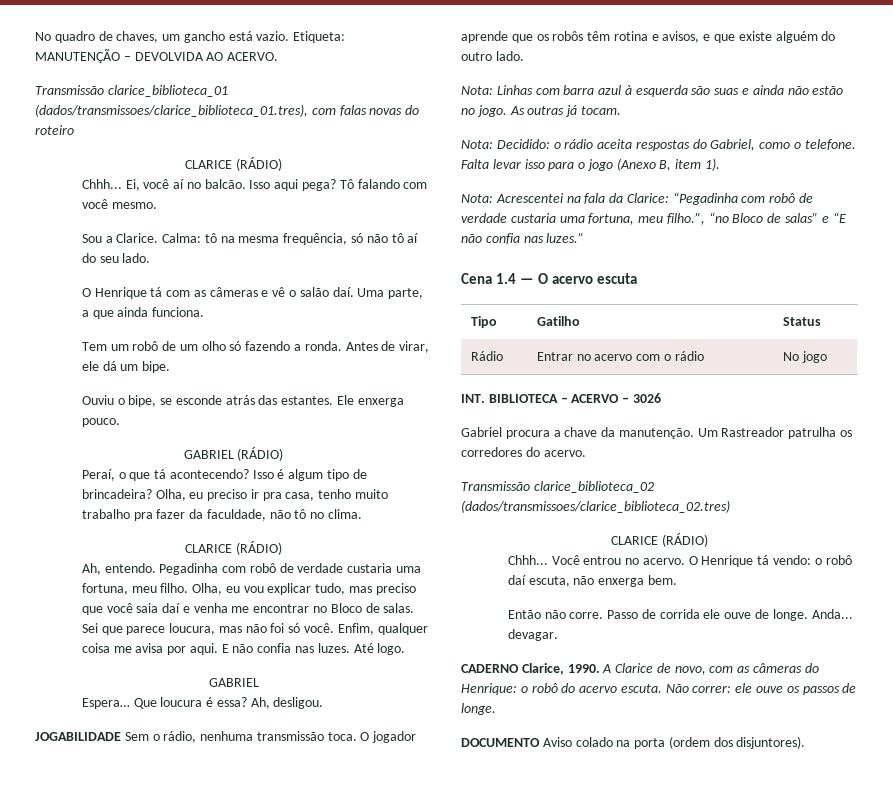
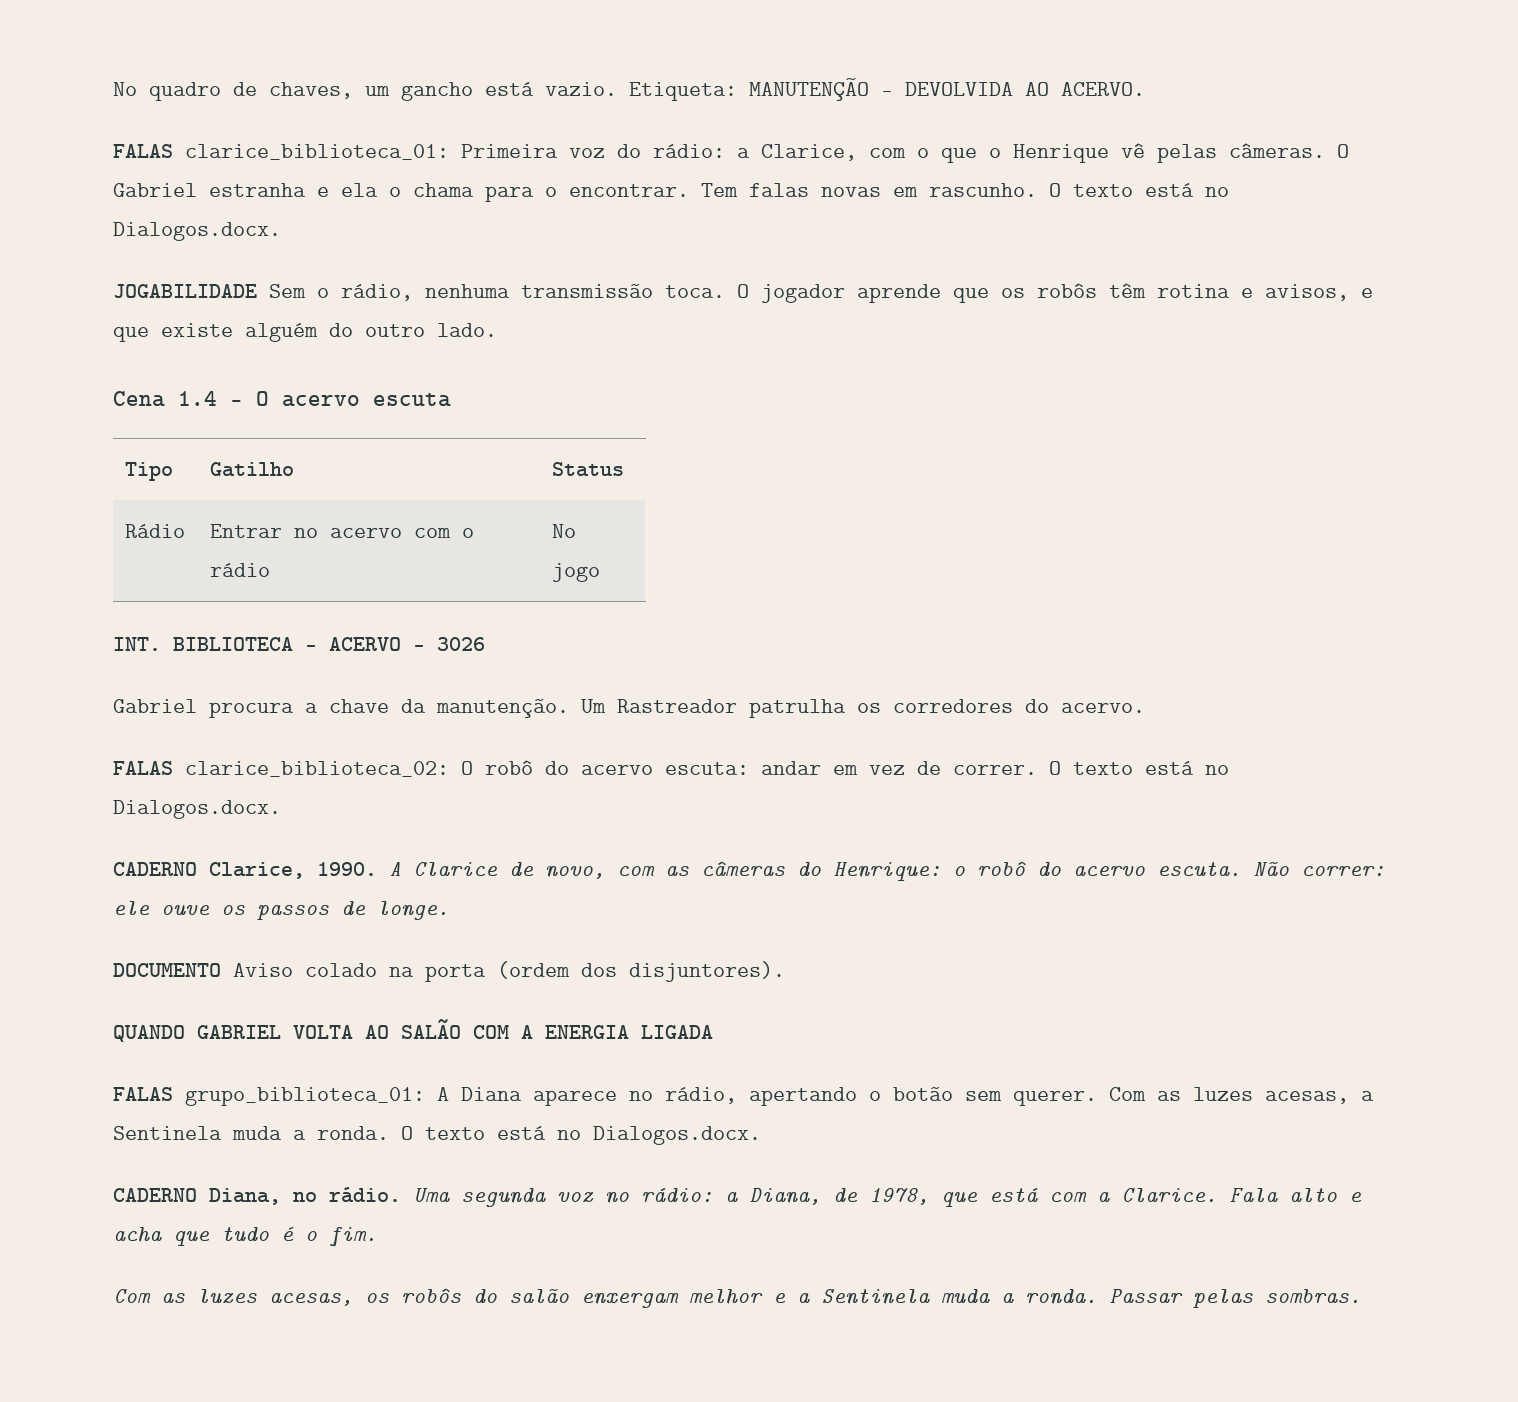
[35,85,228,97] [35,104,420,117] [35,125,74,135] [185,157,282,171] [81,179,428,191] [81,199,157,209] [81,233,419,245] [81,253,151,263] [81,287,424,299] [81,307,205,319] [81,341,430,353] [81,361,171,373] [81,395,404,407] [81,418,120,427] [183,447,284,461] [81,469,367,481] [81,489,388,501] [81,509,362,521] [185,541,282,555] [81,563,421,575] [81,583,416,595] [81,603,415,615] [81,623,428,635] [81,643,406,655] [208,678,259,687] [81,697,324,709] Transmissão clarice_biblioteca_01 (dados/transmissoes/clarice_biblioteca_01.tres), com falas novas do roteiro // CLARICE (RÁDIO) // Chhh... Ei, você aí no balcão. Isso aqui pega? Tô falando com você mesmo. // Sou a Clarice. Calma: tô na mesma frequência, só não tô aí do seu lado. // O Henrique tá com as câmeras e vê o salão daí. Uma parte, a que ainda funciona. // Tem um robô de um olho só fazendo a ronda. Antes de virar, ele dá um bipe. // Ouviu o bipe, se esconde atrás das estantes. Ele enxerga pouco. // GABRIEL (RÁDIO) // Peraí, o que tá acontecendo? Isso é algum tipo de brincadeira? Olha, eu preciso ir pra casa, tenho muito trabalho pra fazer da faculdade, não tô no clima. // CLARICE (RÁDIO) // Ah, entendo. Pegadinha com robô de verdade custaria uma fortuna, meu filho. Olha, eu vou explicar tudo, mas preciso que você saia daí e venha me encontrar no Bloco de salas. Sei que parece loucura, mas não foi só você. Enfim, qualquer coisa me avisa por aqui. E não confia nas luzes. Até logo. // GABRIEL // Espera… Que loucura é essa? Ah, desligou. -> [113,143,1349,163] [113,183,1229,202] [113,222,281,241] FALAS clarice_biblioteca_01: Primeira voz do rádio: a Clarice, com o que o Henrique vê pelas câmeras. O Gabriel estranha e ela o chama para o encontrar. Tem falas novas em rascunho. O texto está no Dialogos.docx.
[461,85,844,97] [461,105,621,117] [461,139,856,151] [461,158,721,171] [461,192,814,205] [461,212,846,225] [461,232,585,244] // Nota: Linhas com barra azul à esquerda são suas e ainda não estão no jogo. As outras já tocam. // Nota: Decidido: o rádio aceita respostas do Gabriel, como o telefone. Falta levar isso para o jogo (Anexo B, item 1). // Nota: Acrescentei na fala da Clarice: “Pegadinha com robô de verdade custaria uma fortuna, meu filho.”, “no Bloco de salas” e “E não confia nas luzes.” -> (497, 330) none
[461,481,654,493] [461,500,730,513] [611,533,708,547] [507,555,852,567] [507,575,677,587] [507,609,853,621] [507,629,558,641] Transmissão clarice_biblioteca_02 (dados/transmissoes/clarice_biblioteca_02.tres) // CLARICE (RÁDIO) // Chhh... Você entrou no acervo. O Henrique tá vendo: o robô daí escuta, não enxerga bem. // Então não corre. Passo de corrida ele ouve de longe. Anda... devagar. -> [113,760,1229,777] [113,800,281,819] FALAS clarice_biblioteca_02: O robô do acervo escuta: andar em vez de correr. O texto está no Dialogos.docx.
(806, 742) none -> [113,1019,713,1042] [113,1087,1374,1106] [113,1126,761,1145] [113,1187,1362,1207] [113,1227,377,1247] [113,1288,1361,1308] // QUANDO GABRIEL VOLTA AO SALÃO COM A ENERGIA LIGADA // FALAS grupo_biblioteca_01: A Diana aparece no rádio, apertando o botão sem querer. Com as luzes acesas, a Sentinela muda a ronda. O texto está no Dialogos.docx. // CADERNO Diana, no rádio. Uma segunda voz no rádio: a Diana, de 1978, que está com a Clarice. Fala alto e acha que tudo é o fim. // Com as luzes acesas, os robôs do salão enxergam melhor e a Sentinela muda a ronda. Passar pelas sombras.

